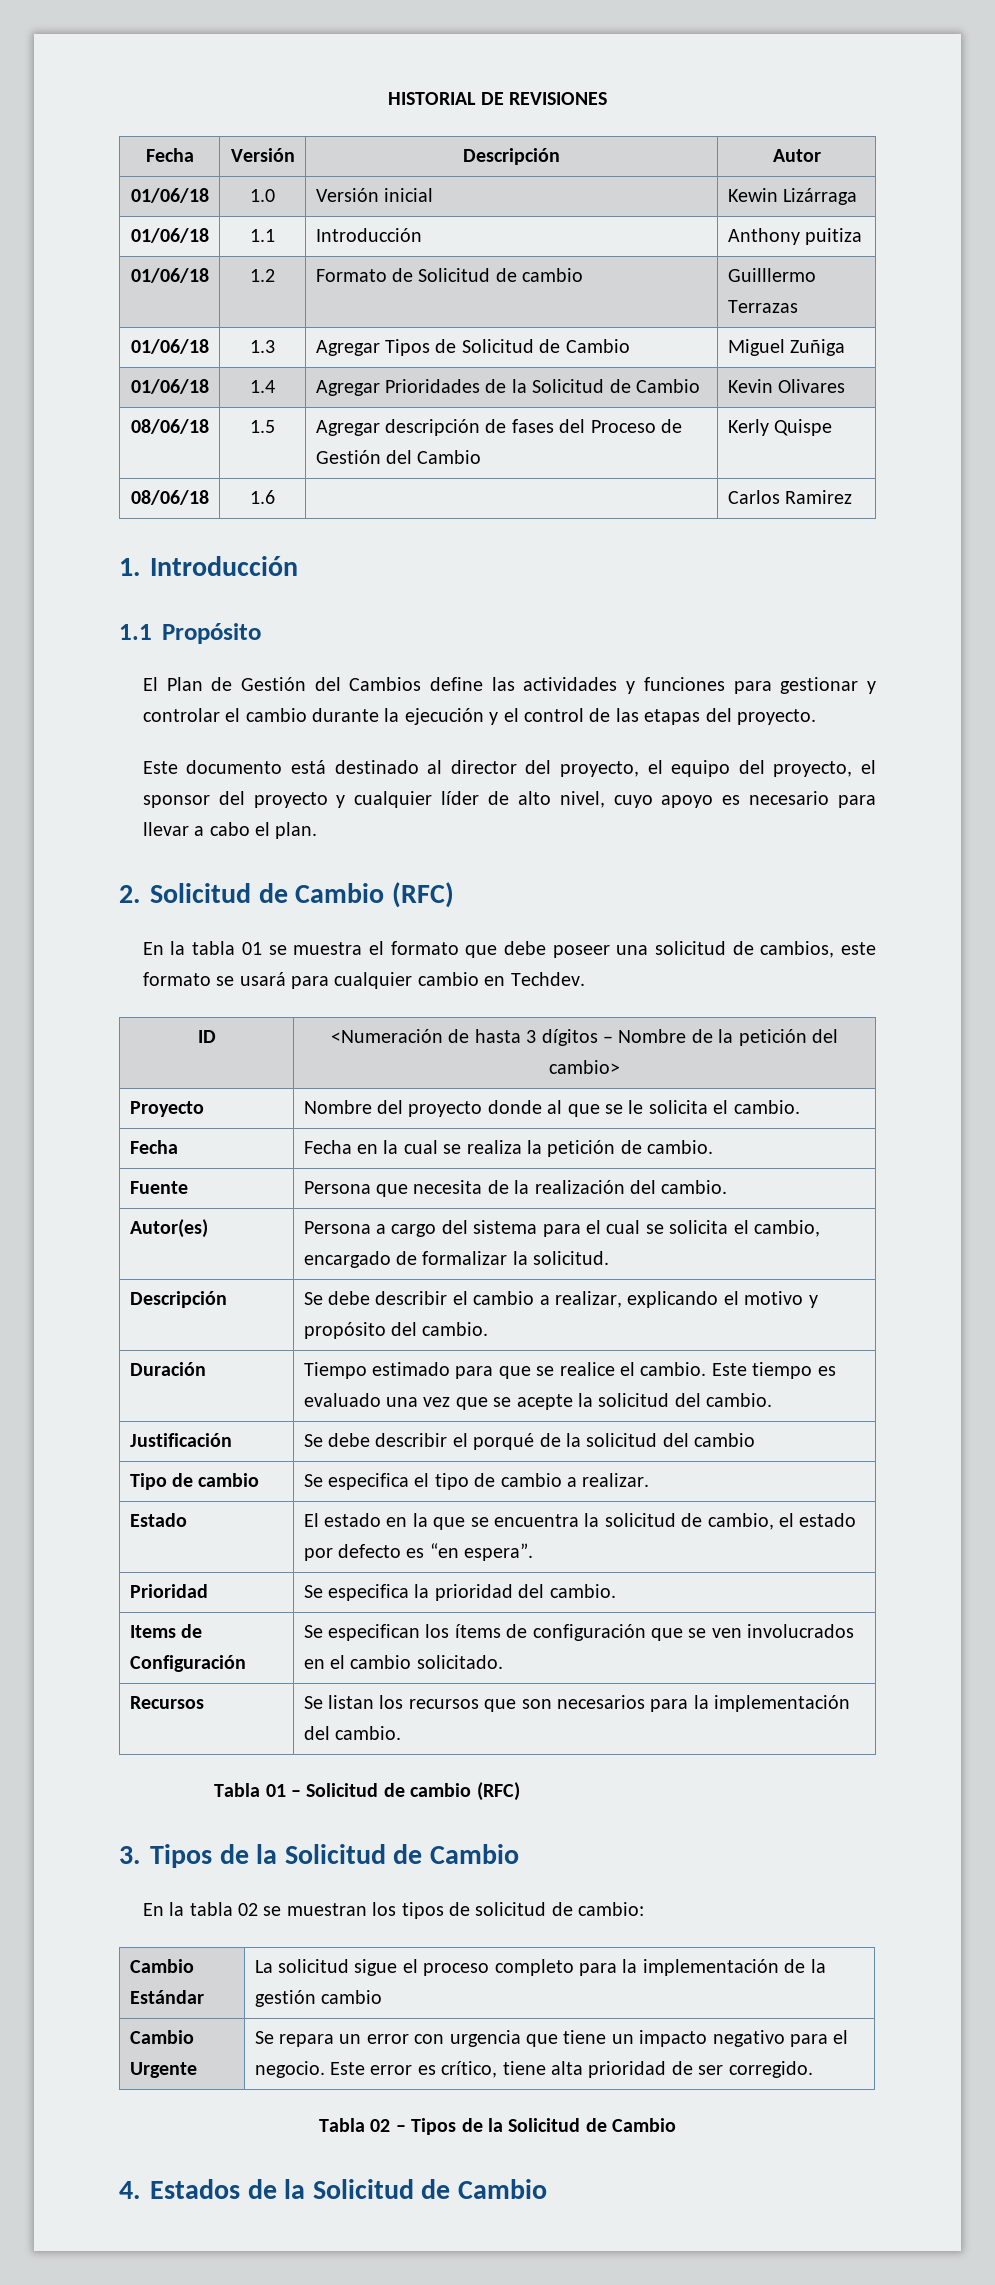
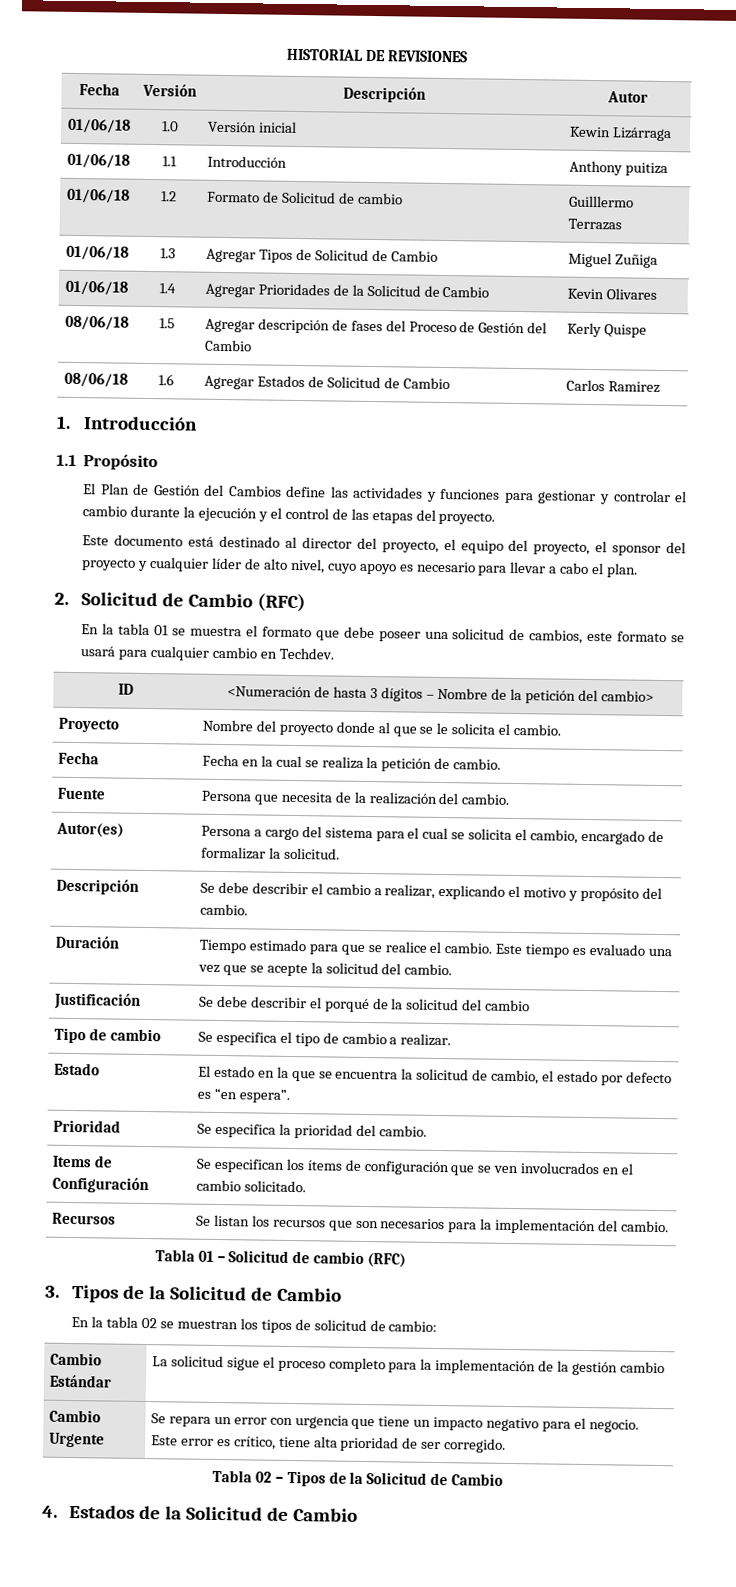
(275, 497) none -> [203,375,450,390] Agregar Estados de Solicitud de Cambio

